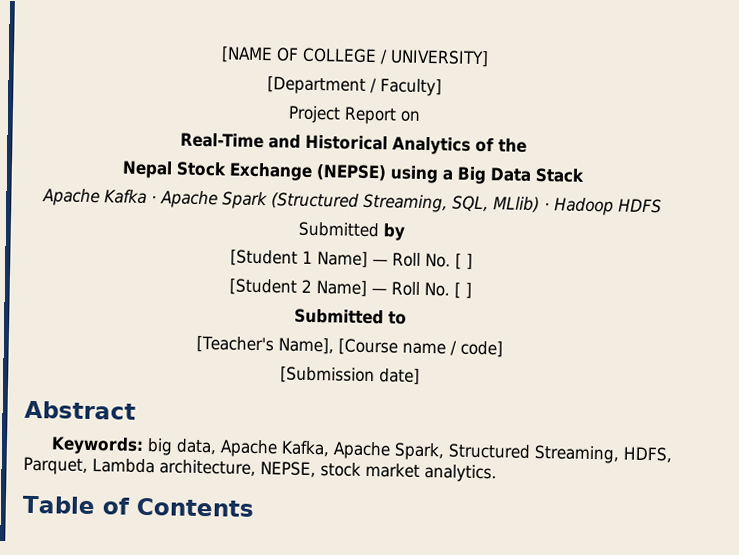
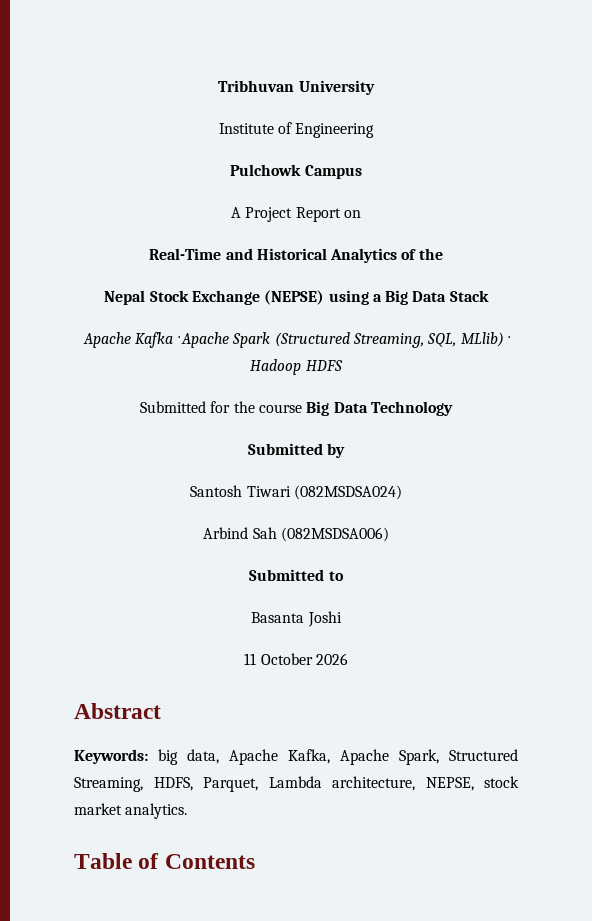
[221,46,489,68] [267,76,443,97] [NAME OF COLLEGE / UNIVERSITY] // [Department / Faculty] // -> [218,80,375,95] [218,122,375,138] [230,164,362,179] [231,207,242,218] Tribhuvan University // Institute of Engineering // Pulchowk Campus // A
[383,223,405,241] [230,249,473,270] [229,278,472,299] [294,308,407,325] [195,335,504,358] [279,366,420,385] by // [Student 1 Name] — Roll No. [ ] // [Student 2 Name] — Roll No. [ ] // Submitted to // [Teacher's Name], [Course name / code] // [Submission date] -> [210,401,453,416] [247,443,346,458] [190,485,402,500] [203,527,389,542] [249,569,344,581] [251,611,342,627] [244,653,348,665] for the course Big Data Technology // Submitted by // Santosh Tiwari (082MSDSA024) // Arbind Sah (082MSDSA006) // Submitted to // Basanta Joshi // 11 October 2026

